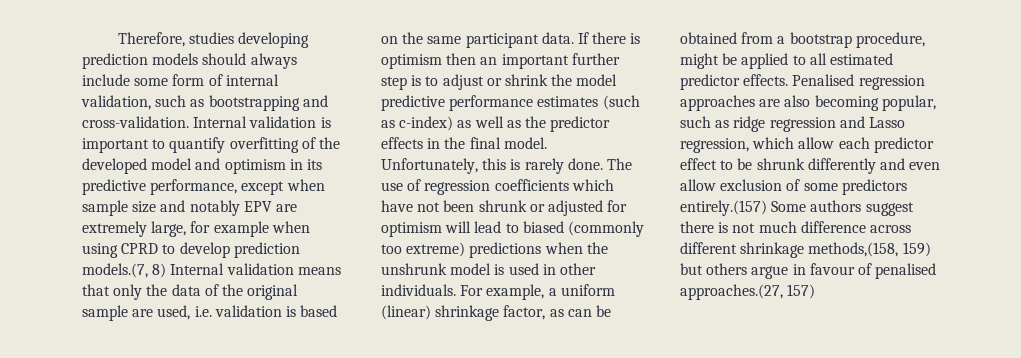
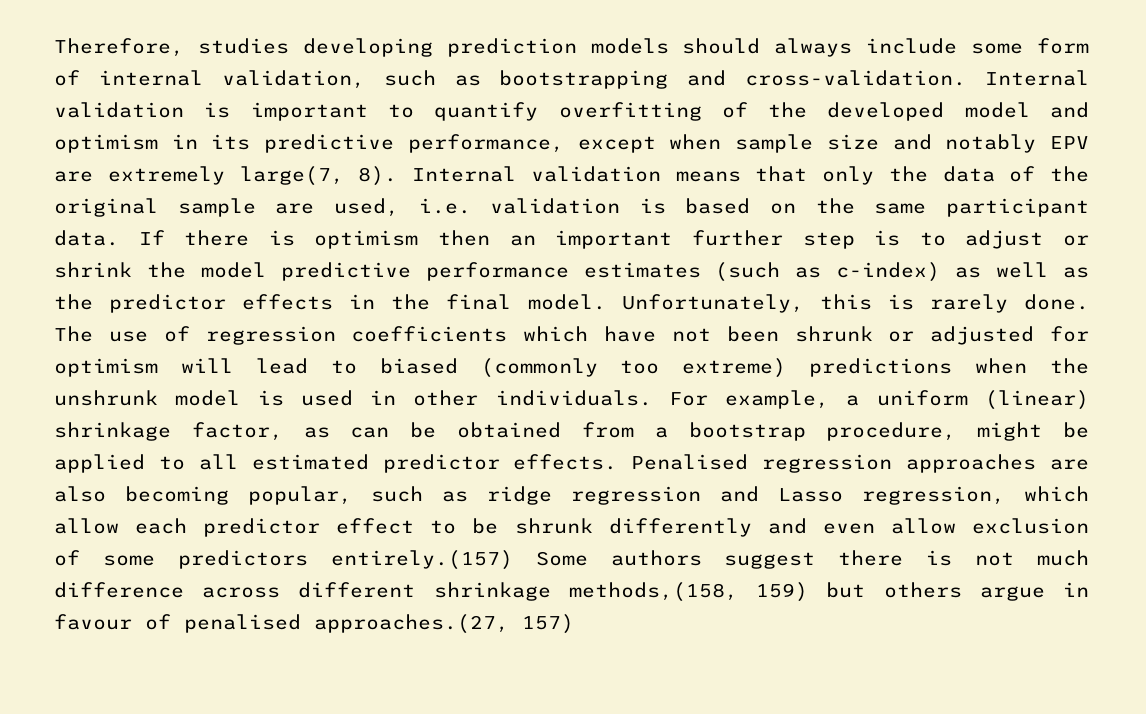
[151,221,310,237] [82,242,300,258] [82,263,167,278] large, for example when using CPRD to develop prediction models.(7, 8) -> [239,166,398,186] large(7, 8).

